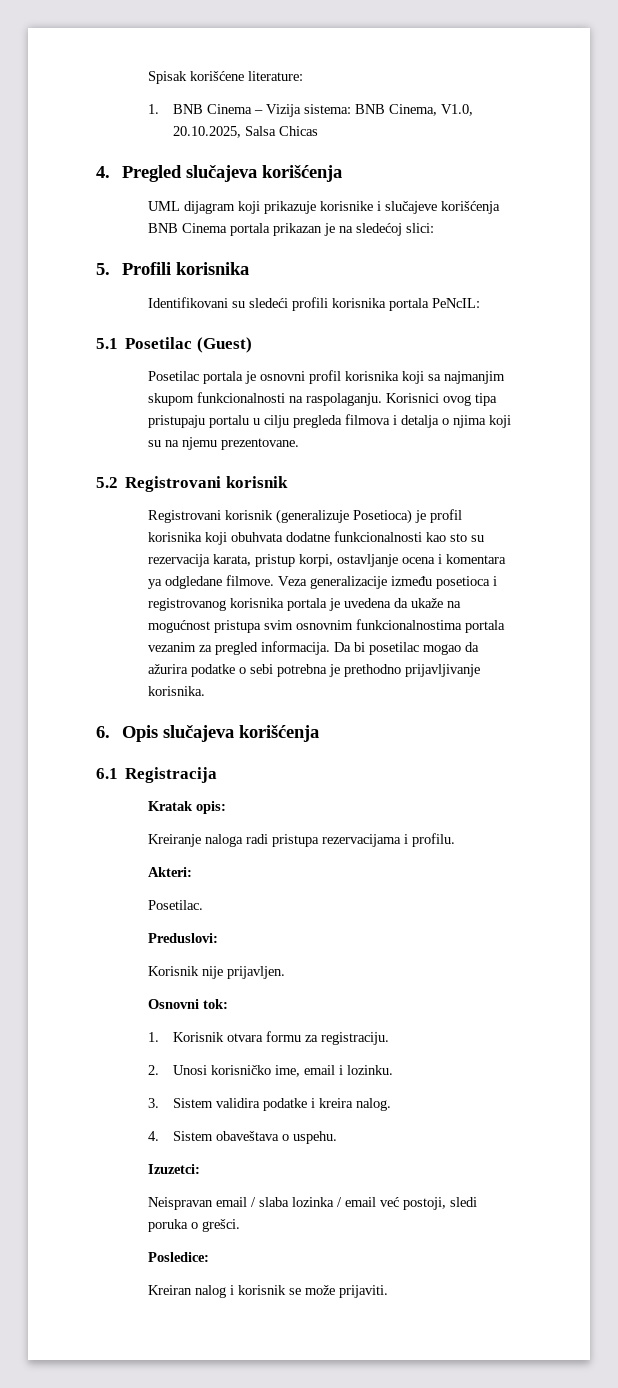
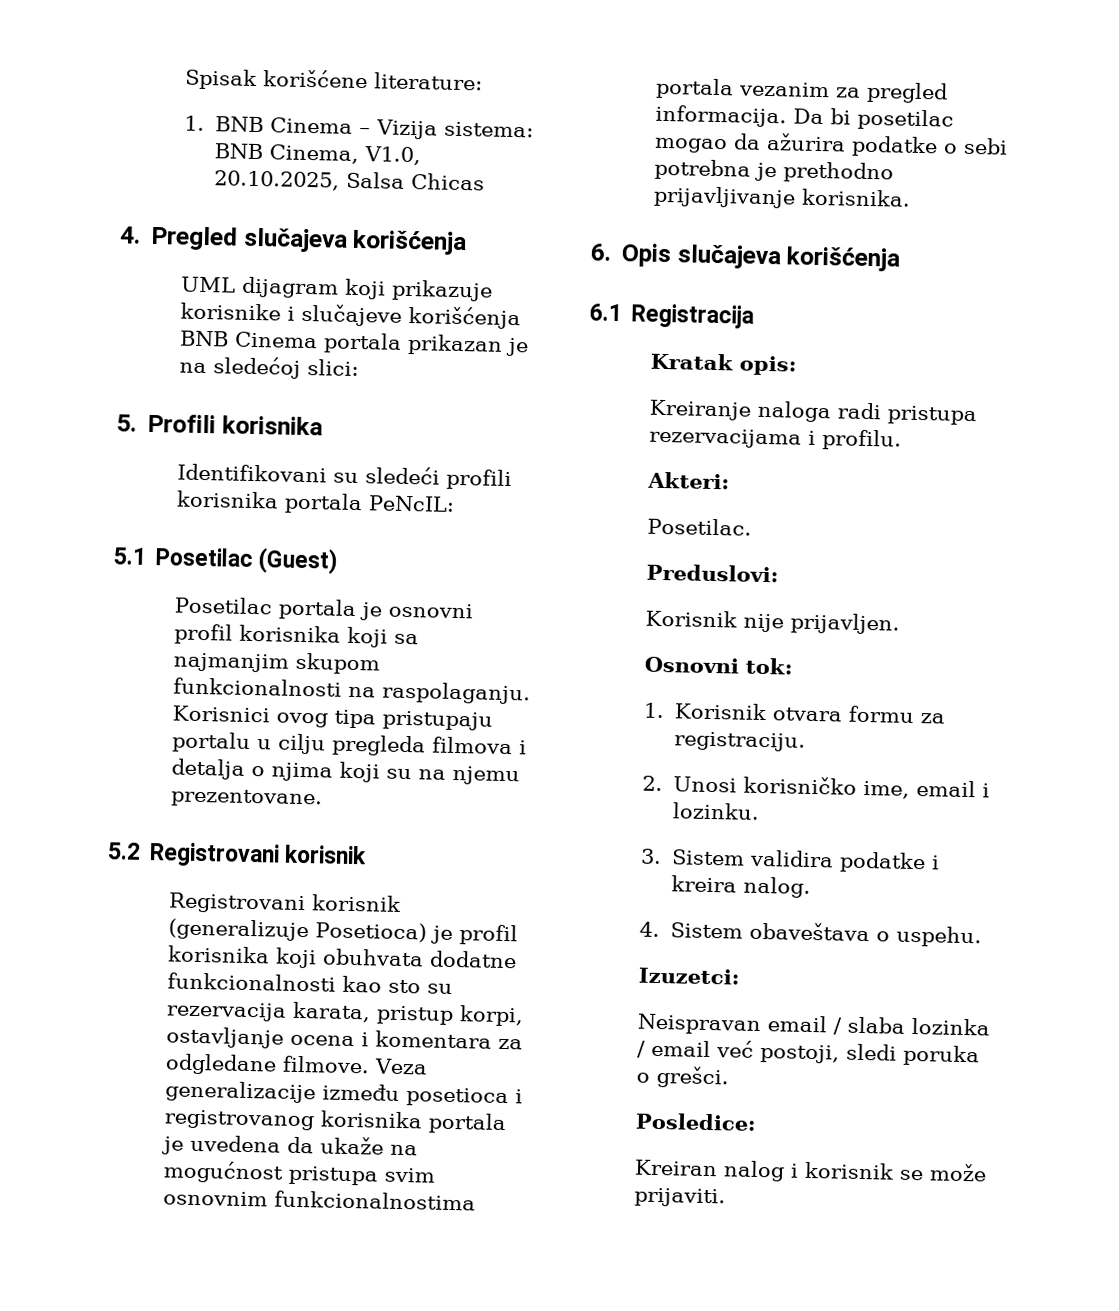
[147,579,162,589] ya -> [498,1038,524,1050] za

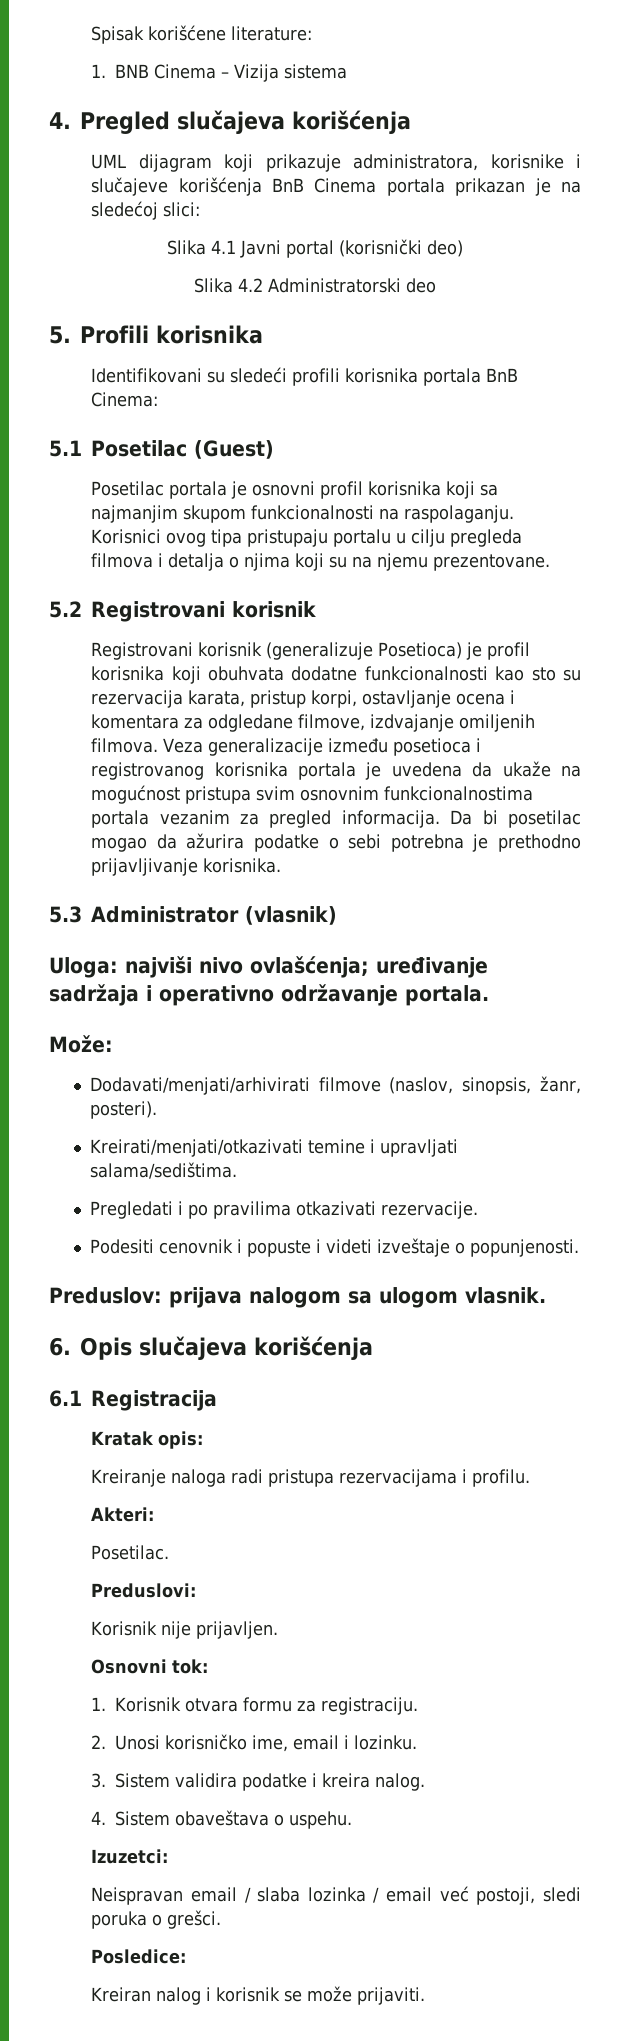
[444,121,535,138] [214,143,422,166] [214,170,486,191] sistema: BNB Cinema, V1.0, 20.10.2025, Salsa Chicas -> [284,64,348,79] sistema
(494, 290) none -> [353,154,479,171] administratora,
[179,330,230,347] BNB -> [272,178,305,192] BnB
(360, 368) none -> [167,239,463,258] [194,278,436,293] // Slika 4.1 Javni portal (korisnički deo) // Slika 4.2 Administratorski deo
[368,495,456,512] PeNcIL: -> [486,368,519,382] [91,392,159,407] BnB Cinema:
[282,1055,371,1074] filmove. -> [298,714,536,732] [91,738,159,753] filmove, izdvajanje omiljenih filmova.
(912, 197) none -> [49,906,337,925] [49,956,488,978] [49,984,489,1006] [49,1035,113,1053] [89,1076,582,1095] [89,1101,157,1119] [89,1139,458,1157] [89,1162,237,1179] [89,1201,478,1219] [89,1238,579,1257] [49,1287,546,1308] // 5.3 Administrator (vlasnik) // Uloga: najviši nivo ovlašćenja; uređivanje sadržaja i operativno održavanje portala. // Može: // Dodavati/menjati/arhivirati filmove (naslov, sinopsis, žanr, posteri). // Kreirati/menjati/otkazivati temine i upravljati salama/sedištima. // Pregledati i po pravilima otkazivati rezervacije. // Podesiti cenovnik i popuste i videti izveštaje o popunjenosti. // Preduslov: prijava nalogom sa ulogom vlasnik.

